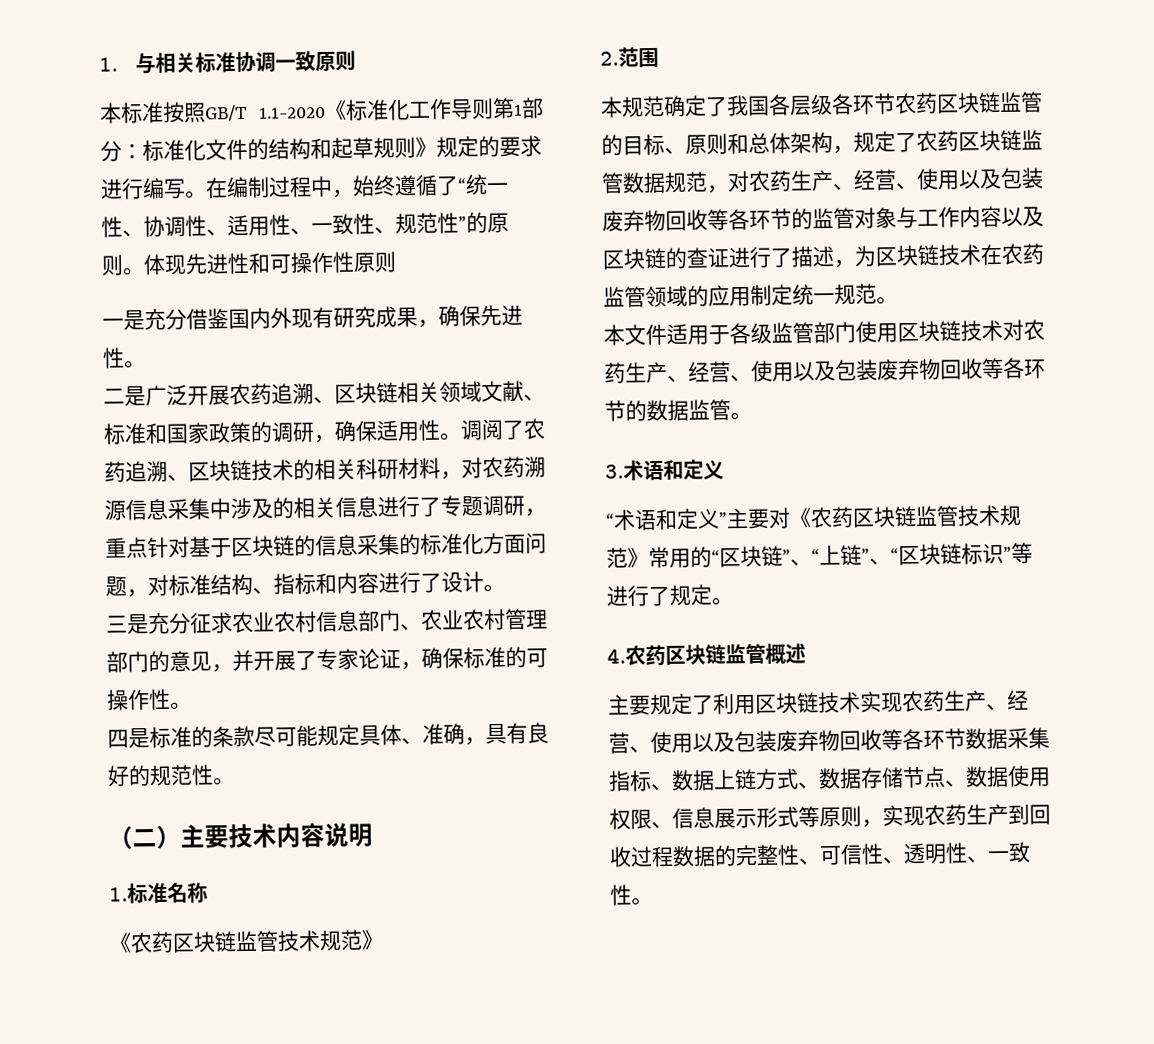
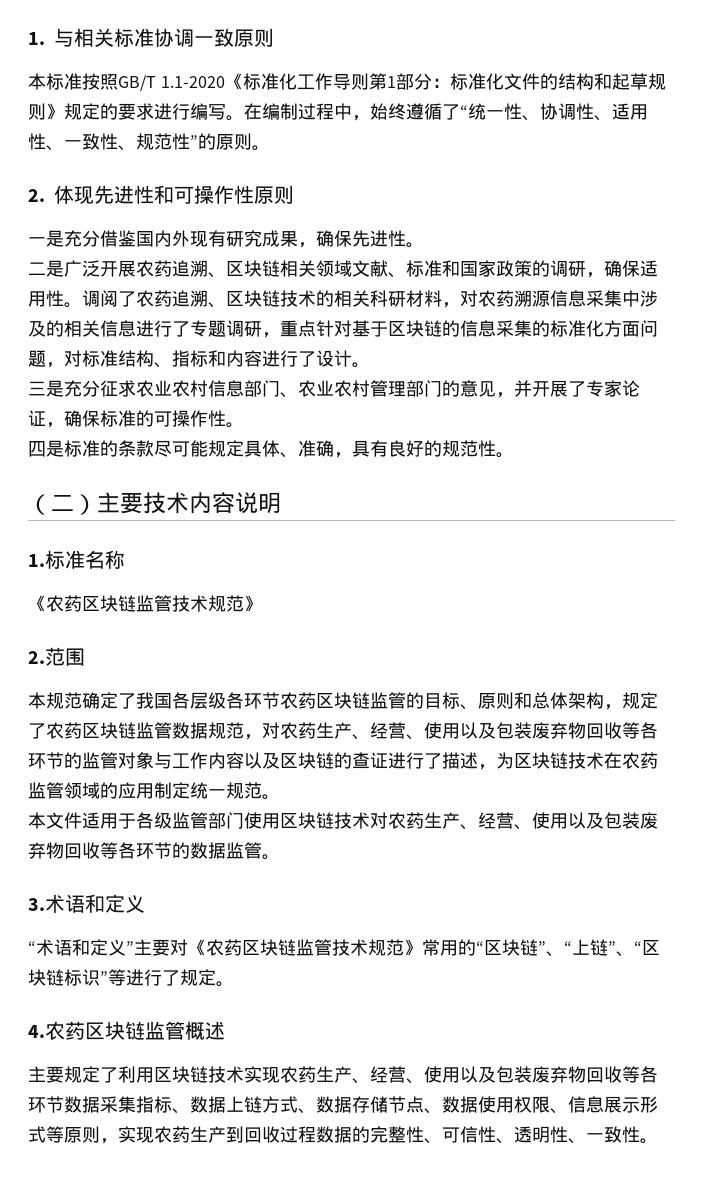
(145, 271) none -> [28,189,45,202] // 2.

